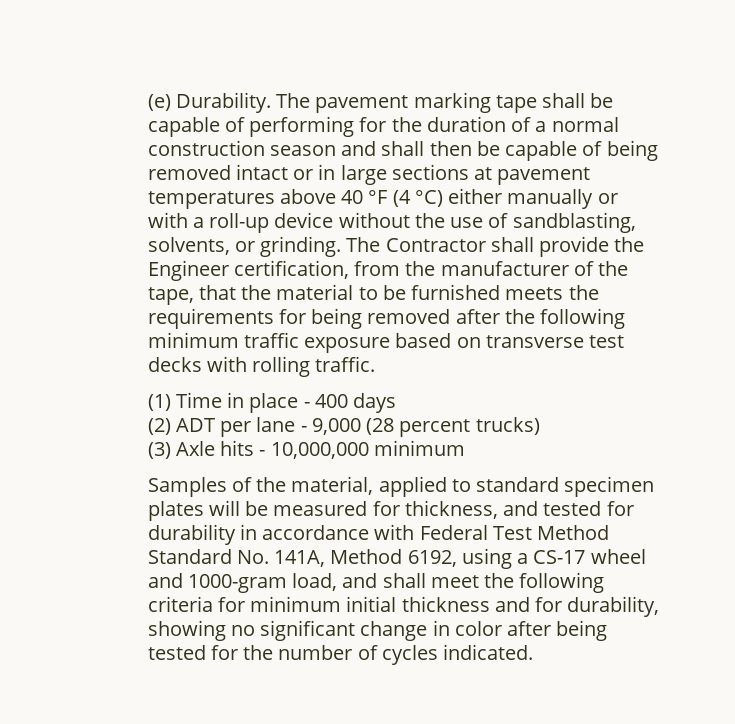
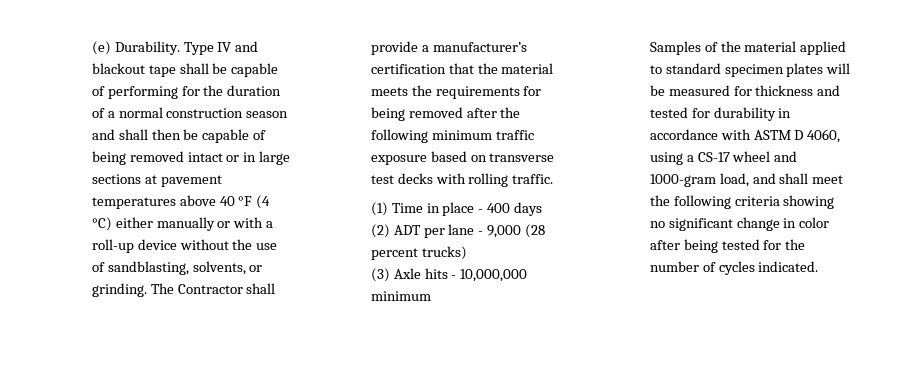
[276,92,491,113] The pavement marking -> [183,41,259,55] [91,63,145,74] Type IV and blackout
[614,237,645,252] [147,260,629,281] [147,284,501,305] the Engineer certification, from the manufacturer of the tape, that the material to be furnished -> [421,42,527,52] [370,63,554,74] a manufacturer’s certification that the material
[291,476,374,495] material, -> [744,41,797,52] material
[404,500,498,519] thickness, -> [755,85,814,96] thickness
[419,525,610,540] [147,549,457,567] Federal Test Method Standard No. 141A, Method 6192, -> [753,129,841,143] ASTM D 4060,
[217,596,660,617] for minimum initial thickness and for durability, -> (780, 201) none

